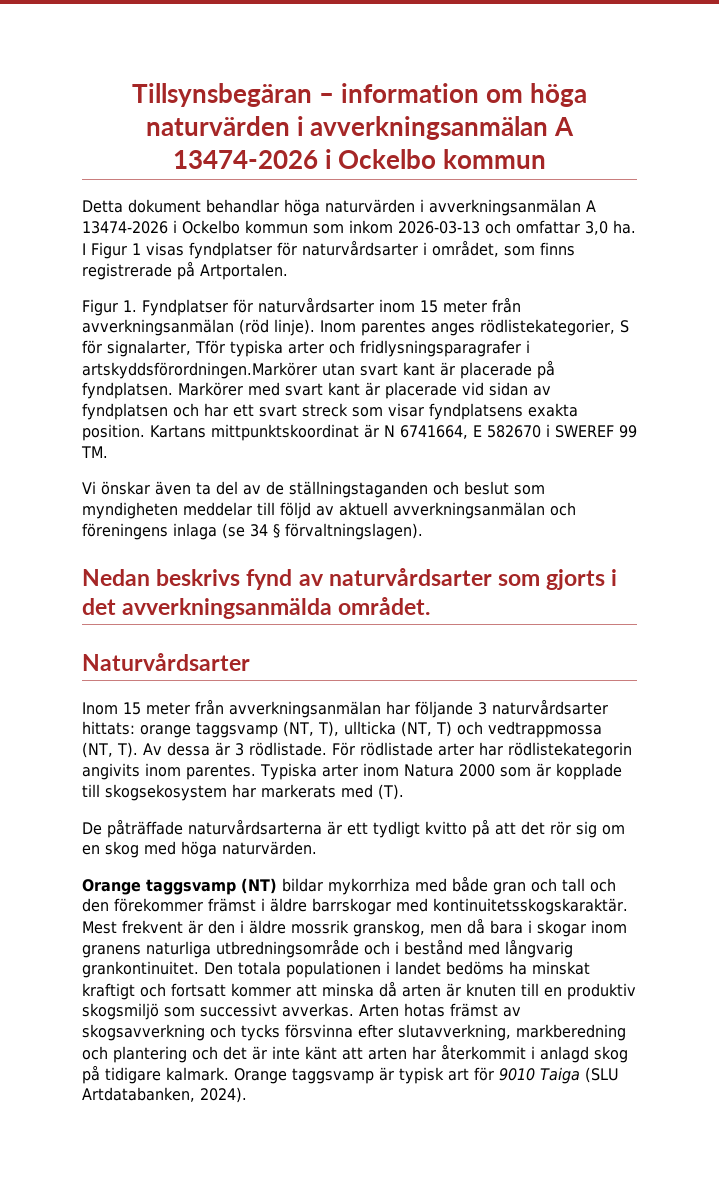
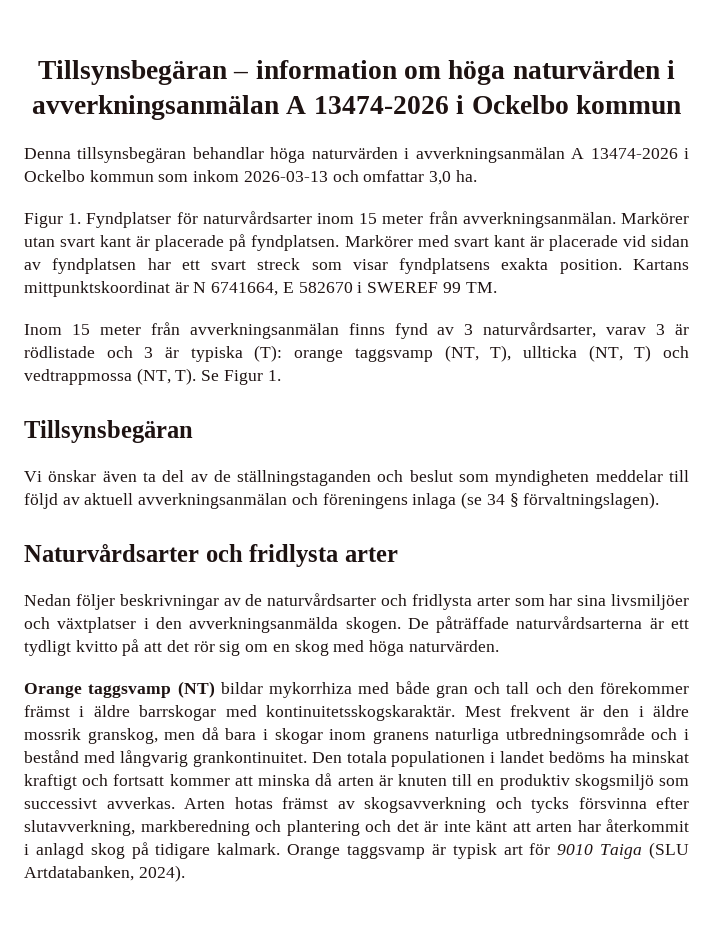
[82,199,201,213] Detta dokument -> [24,147,187,163] Denna tillsynsbegäran
[82,240,575,259] [82,261,288,280] I Figur 1 visas fyndplatser för naturvårdsarter i området, som finns registrerade på Artportalen. -> (477, 176) none
[82,319,629,336] [82,340,530,357] [82,362,317,379] avverkningsanmälan (röd linje). Inom parentes anges rödlistekategorier, S för signalarter, Tför typiska arter och fridlysningsparagrafer i artskyddsförordningen.Markörer -> [462,212,689,228] avverkningsanmälan. Markörer
[173,403,199,417] och -> (137, 266) none
(108, 452) none -> [24,322,689,339] [24,345,690,362] [24,368,281,385] [24,420,193,443] // Inom 15 meter från avverkningsanmälan finns fynd av 3 naturvårdsarter, varav 3 är rödlistade och 3 är typiska (T): orange taggsvamp (NT, T), ullticka (NT, T) och vedtrappmossa (NT, T). Se Figur 1. // Tillsynsbegäran
[82,568,618,590] [82,597,431,619] [82,653,250,671] [82,699,608,718] [82,721,602,738] [82,742,632,759] [82,763,622,780] [82,784,404,801] Nedan beskrivs fynd av naturvårdsarter som gjorts i det avverkningsanmälda området. // Naturvårdsarter // Inom 15 meter från avverkningsanmälan har följande 3 naturvårdsarter hittats: orange taggsvamp (NT, T), ullticka (NT, T) och vedtrappmossa (NT, T). Av dessa är 3 rödlistade. För rödlistade arter har rödlistekategorin angivits inom parentes. Typiska arter inom Natura 2000 som är kopplade till skogsekosystem har markerats med (T). // -> [24,543,398,567] [24,593,690,610] [24,617,401,633] Naturvårdsarter och fridlysta arter // Nedan följer beskrivningar av de naturvårdsarter och fridlysta arter som har sina livsmiljöer och växtplatser i den avverkningsanmälda skogen.

